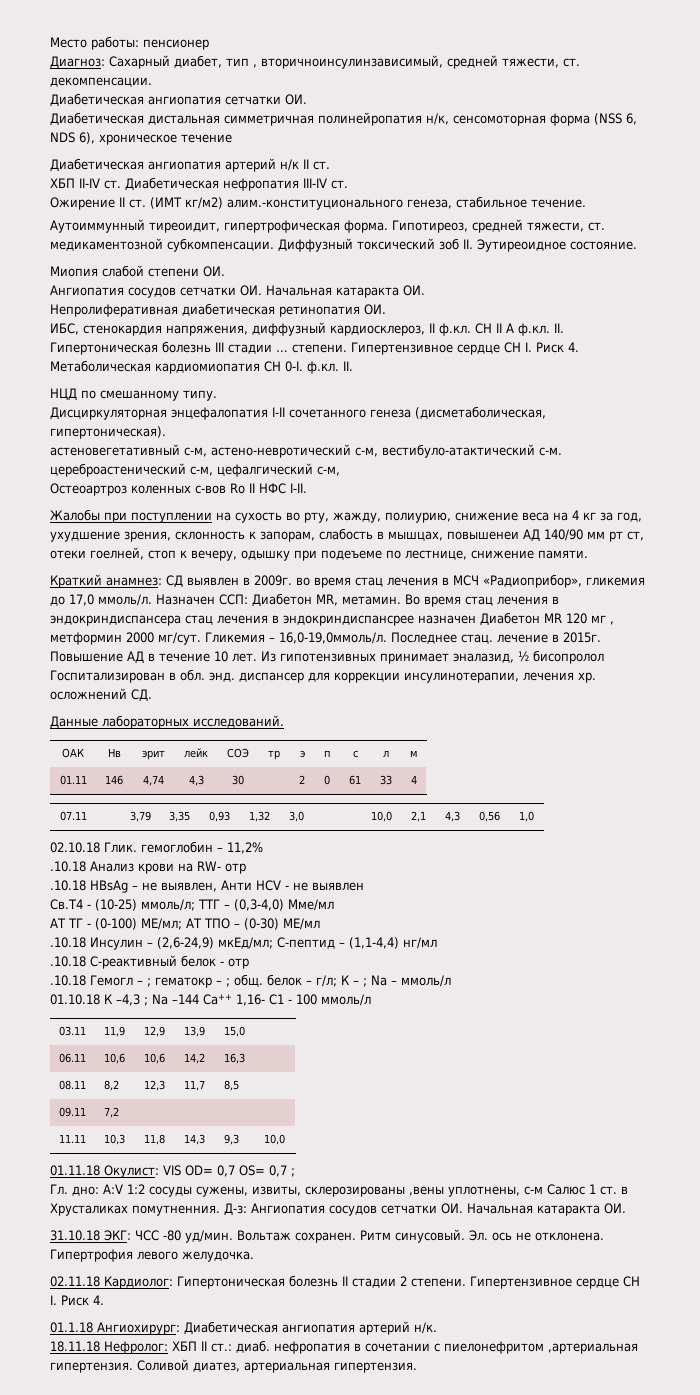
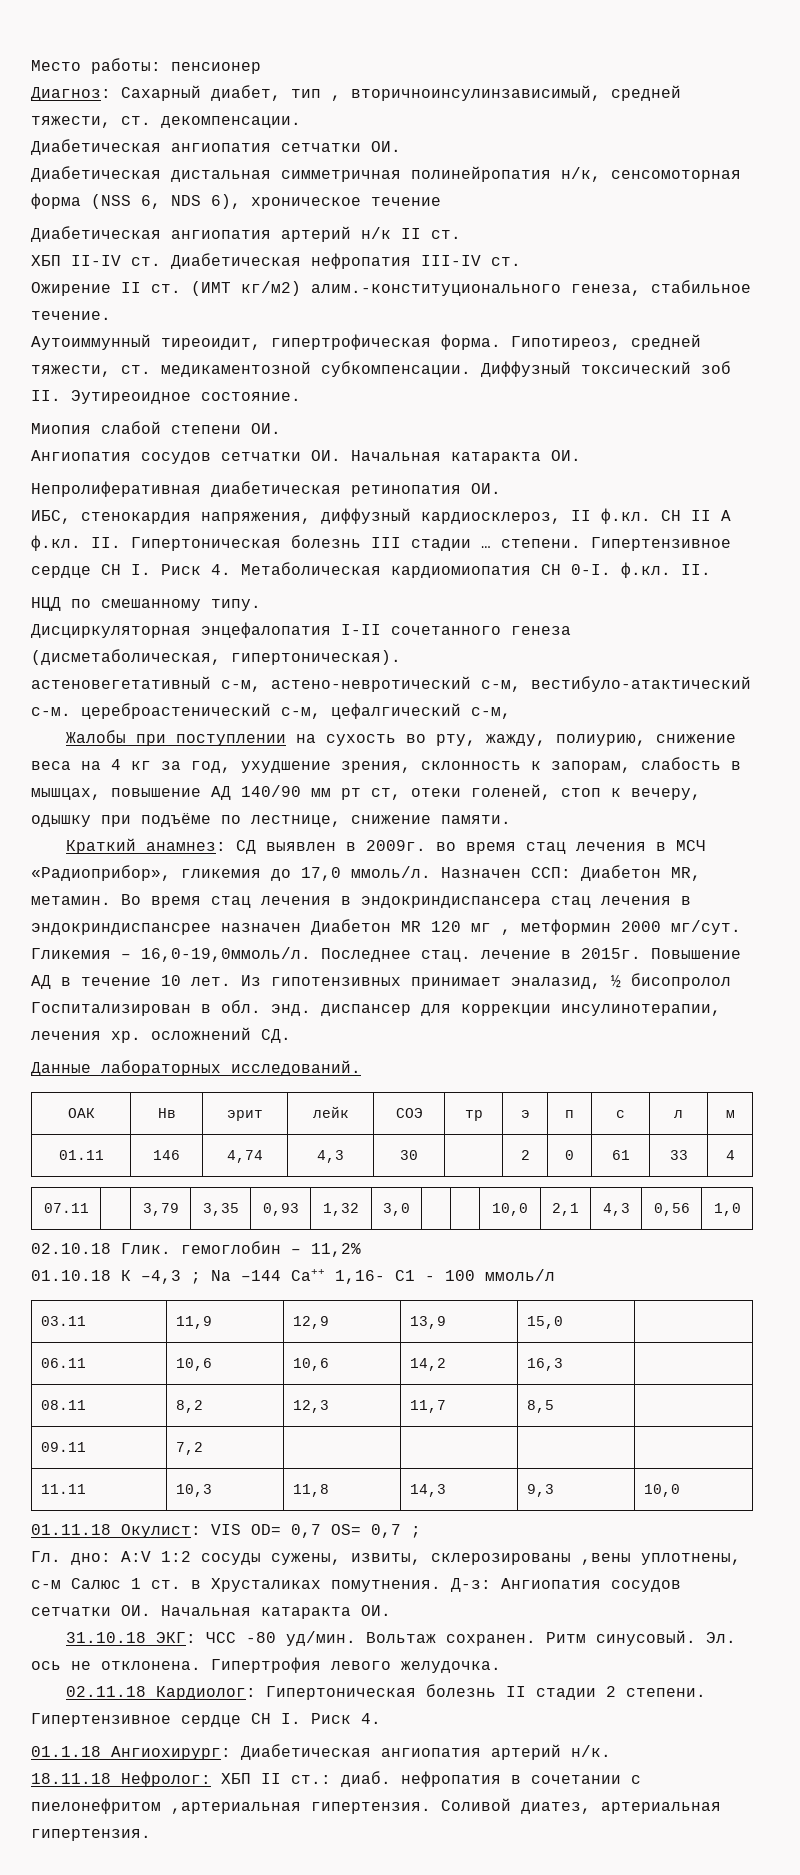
[50,483,307,496] // Остеоартроз коленных с-вов Rо II НФС I-II. -> (511, 713) none
[447,531,519,540] повышенеи -> [111,788,201,797] повышение
[90,547,144,560] гоелней, -> [471,784,551,800] голеней,
[321,550,382,560] подеъеме -> [141,813,211,827] подъёме
[50,861,246,874] [50,880,364,893] [50,899,334,911] [50,918,320,930] [50,937,437,950] [50,955,249,969] [50,974,451,988] // .10.18 Анализ крови на RW- отр // .10.18 НВsАg – не выявлен, Анти НСV - не выявлен // Св.Т4 - (10-25) ммоль/л; ТТГ – (0,3-4,0) Мме/мл // АТ ТГ - (0-100) МЕ/мл; АТ ТПО – (0-30) МЕ/мл // .10.18 Инсулин – (2,6-24,9) мкЕд/мл; С-пептид – (1,1-4,4) нг/мл // .10.18 С-реактивный белок - отр // .10.18 Гемогл – ; гематокр – ; общ. белок – г/л; К – ; Nа – ммоль/л -> (361, 1250) none
[132,1205,220,1216] помутненния. -> [331,1580,441,1592] помутнения.

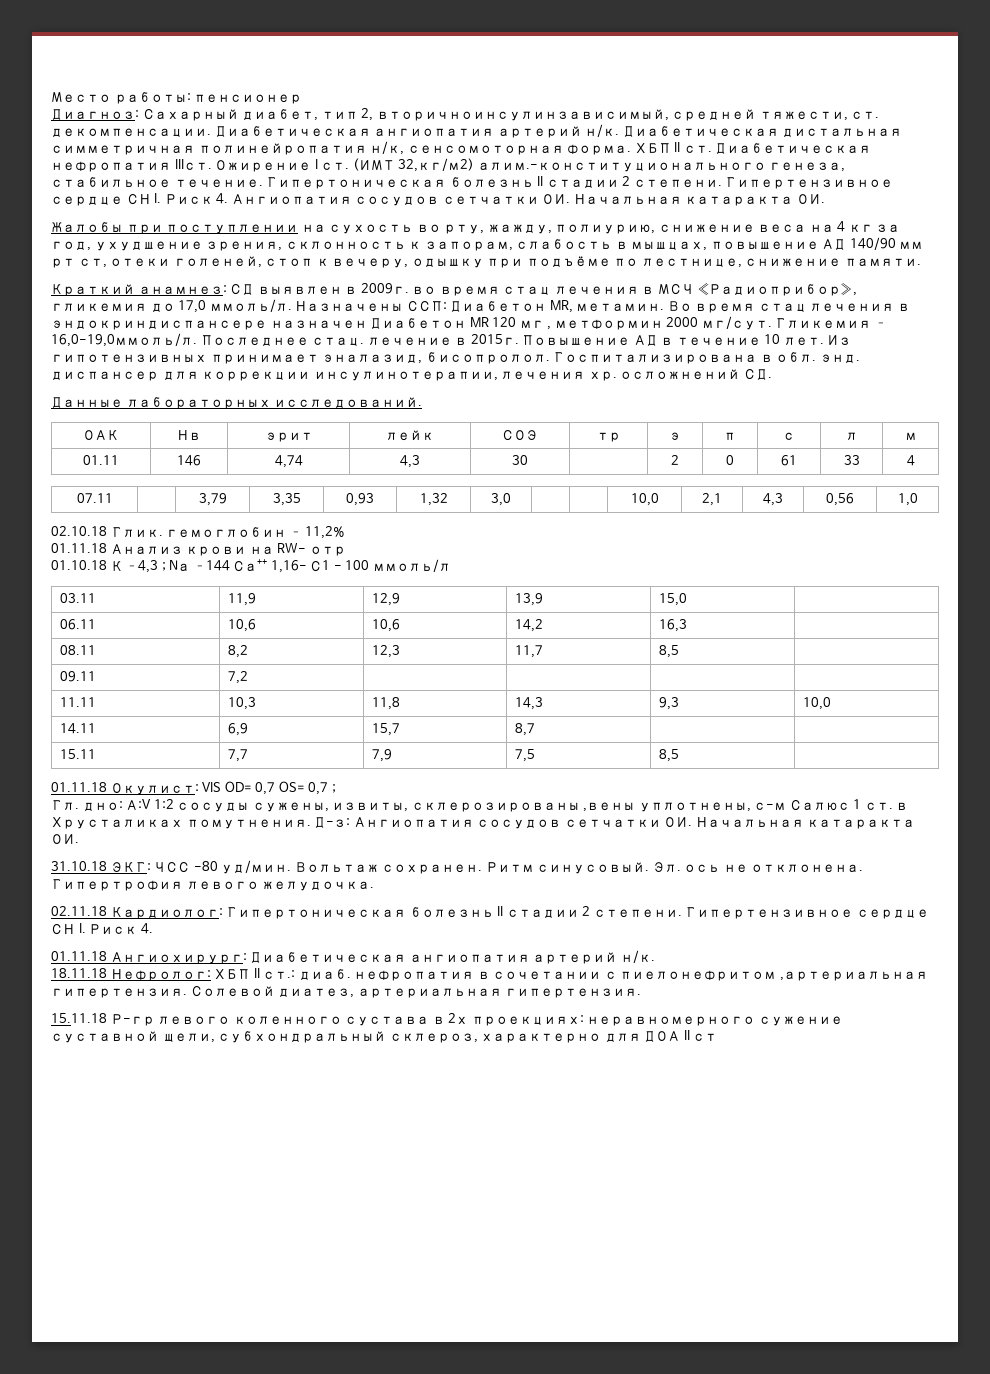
[331,95,341,101] , -> [361,108,374,121] 2,
[31,139,401,155] // Диабетическая ангиопатия сетчатки ОИ. // -> [214,124,620,138] Диабетическая ангиопатия артерий н/к.
[31,193,441,209] [31,226,461,242] [31,253,521,269] [31,282,141,296] форма (NSS 6, NDS 6), хроническое течение // Диабетическая ангиопатия артерий н/к II ст. // ХБП II-IV ст. Диабетическая нефропатия III-IV ст. // Ожирение II -> [567,142,872,155] [51,159,318,172] форма. ХБП II ст. Диабетическая нефропатия IIIст. Ожирение I
[241,281,301,296] кг/м2) -> [398,158,475,172] 32,кг/м2)
[31,334,701,350] [31,361,731,377] [31,390,301,404] [31,421,281,434] [31,450,581,464] [31,481,501,497] [31,508,731,524] [31,535,731,551] [31,562,711,578] [31,597,261,611] [31,622,571,638] [31,649,401,665] [31,676,751,692] [31,703,511,719] // Аутоиммунный тиреоидит, гипертрофическая форма. Гипотиреоз, средней тяжести, ст. медикаментозной субкомпенсации. Диффузный токсический зоб II. Эутиреоидное состояние. // Миопия слабой степени ОИ. // Ангиопатия сосудов сетчатки ОИ. Начальная катаракта ОИ. // Непролиферативная диабетическая ретинопатия ОИ. // ИБС, стенокардия напряжения, диффузный кардиосклероз, II ф.кл. СН II А ф.кл. II. Гипертоническая болезнь III стадии … степени. Гипертензивное сердце СН I. Риск 4. Метаболическая кардиомиопатия СН 0-I. ф.кл. II. // НЦД по смешанному типу. // Дисциркуляторная энцефалопатия I-II сочетанного генеза (дисметаболическая, гипертоническая). // астеновегетативный с-м, астено-невротический с-м, вестибуло-атактический с-м. цереброастенический с-м, цефалгический с-м, -> [266,176,894,189] [51,193,825,206] Гипертоническая болезнь II стадии 2 степени. Гипертензивное сердце СН I. Риск 4. Ангиопатия сосудов сетчатки ОИ. Начальная катаракта ОИ.
[441,867,521,878] Назначен -> [295,301,404,312] Назначены
[361,896,691,908] [31,923,211,935] эндокриндиспансера стац лечения в эндокриндиспансрее -> [51,320,267,330] эндокриндиспансере
[611,973,731,989] [31,1002,191,1016] ½ бисопролол Госпитализирован -> [425,352,758,364] бисопролол. Госпитализирована
(361, 1250) none -> [51,543,346,556] // 01.11.18 Анализ крови на RW- отр
(680, 1490) none -> [59,723,96,734] [227,723,248,736] [371,723,400,736] [514,723,535,736] [59,749,96,759] [227,749,248,762] [371,749,392,762] [514,749,535,762] [658,749,679,762] // 14.11 | 6,9 | 15,7 | 8,7 | | // 15.11 | 7,7 | 7,9 | 7,5 | 8,5 |
[31,1746,101,1757] 01.1.18 -> [51,951,107,961] 01.11.18
[441,1798,511,1811] Соливой -> [190,986,275,997] Солевой
(151, 1835) none -> [51,1013,843,1026] [51,1030,718,1043] // 15.11.18 Р-гр левого коленного сустава в 2х проекциях: неравномерного сужение суставной щели, субхондральный склероз, характерно для ДОА II ст

